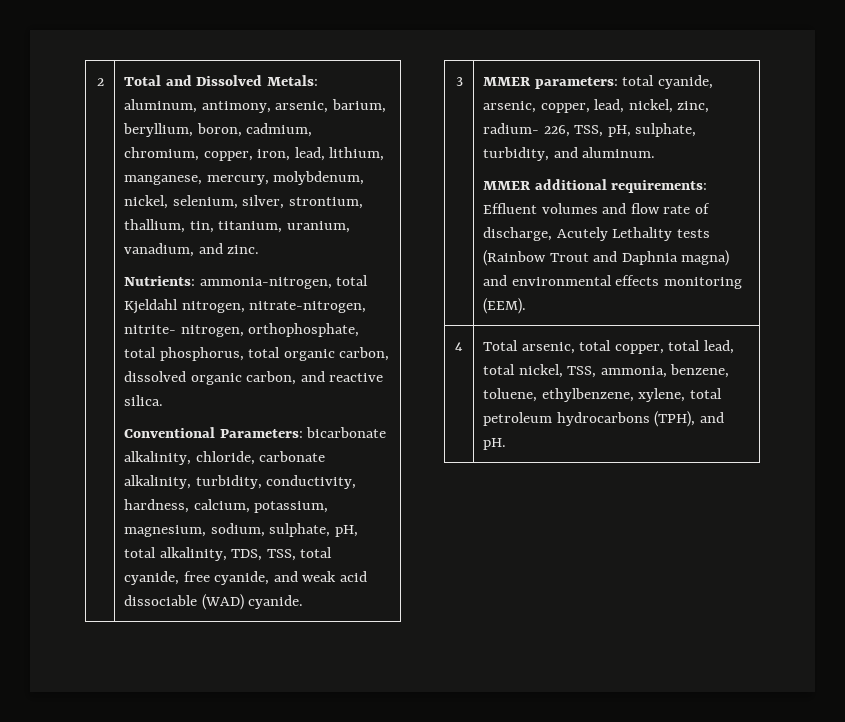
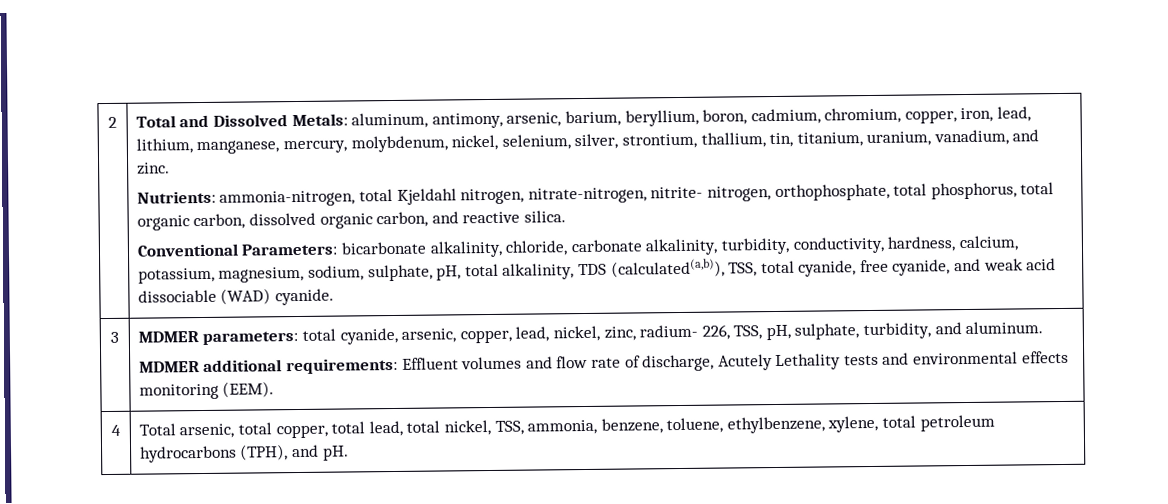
[231,549,263,561] TDS, -> [577,258,725,278] TDS (calculated(a,b)),
[483,77,532,86] MMER -> [137,331,199,343] MDMER
[483,181,532,190] MMER -> [138,361,200,373] MDMER
[483,250,730,266] (Rainbow Trout and Daphnia magna) -> (879, 360) none

